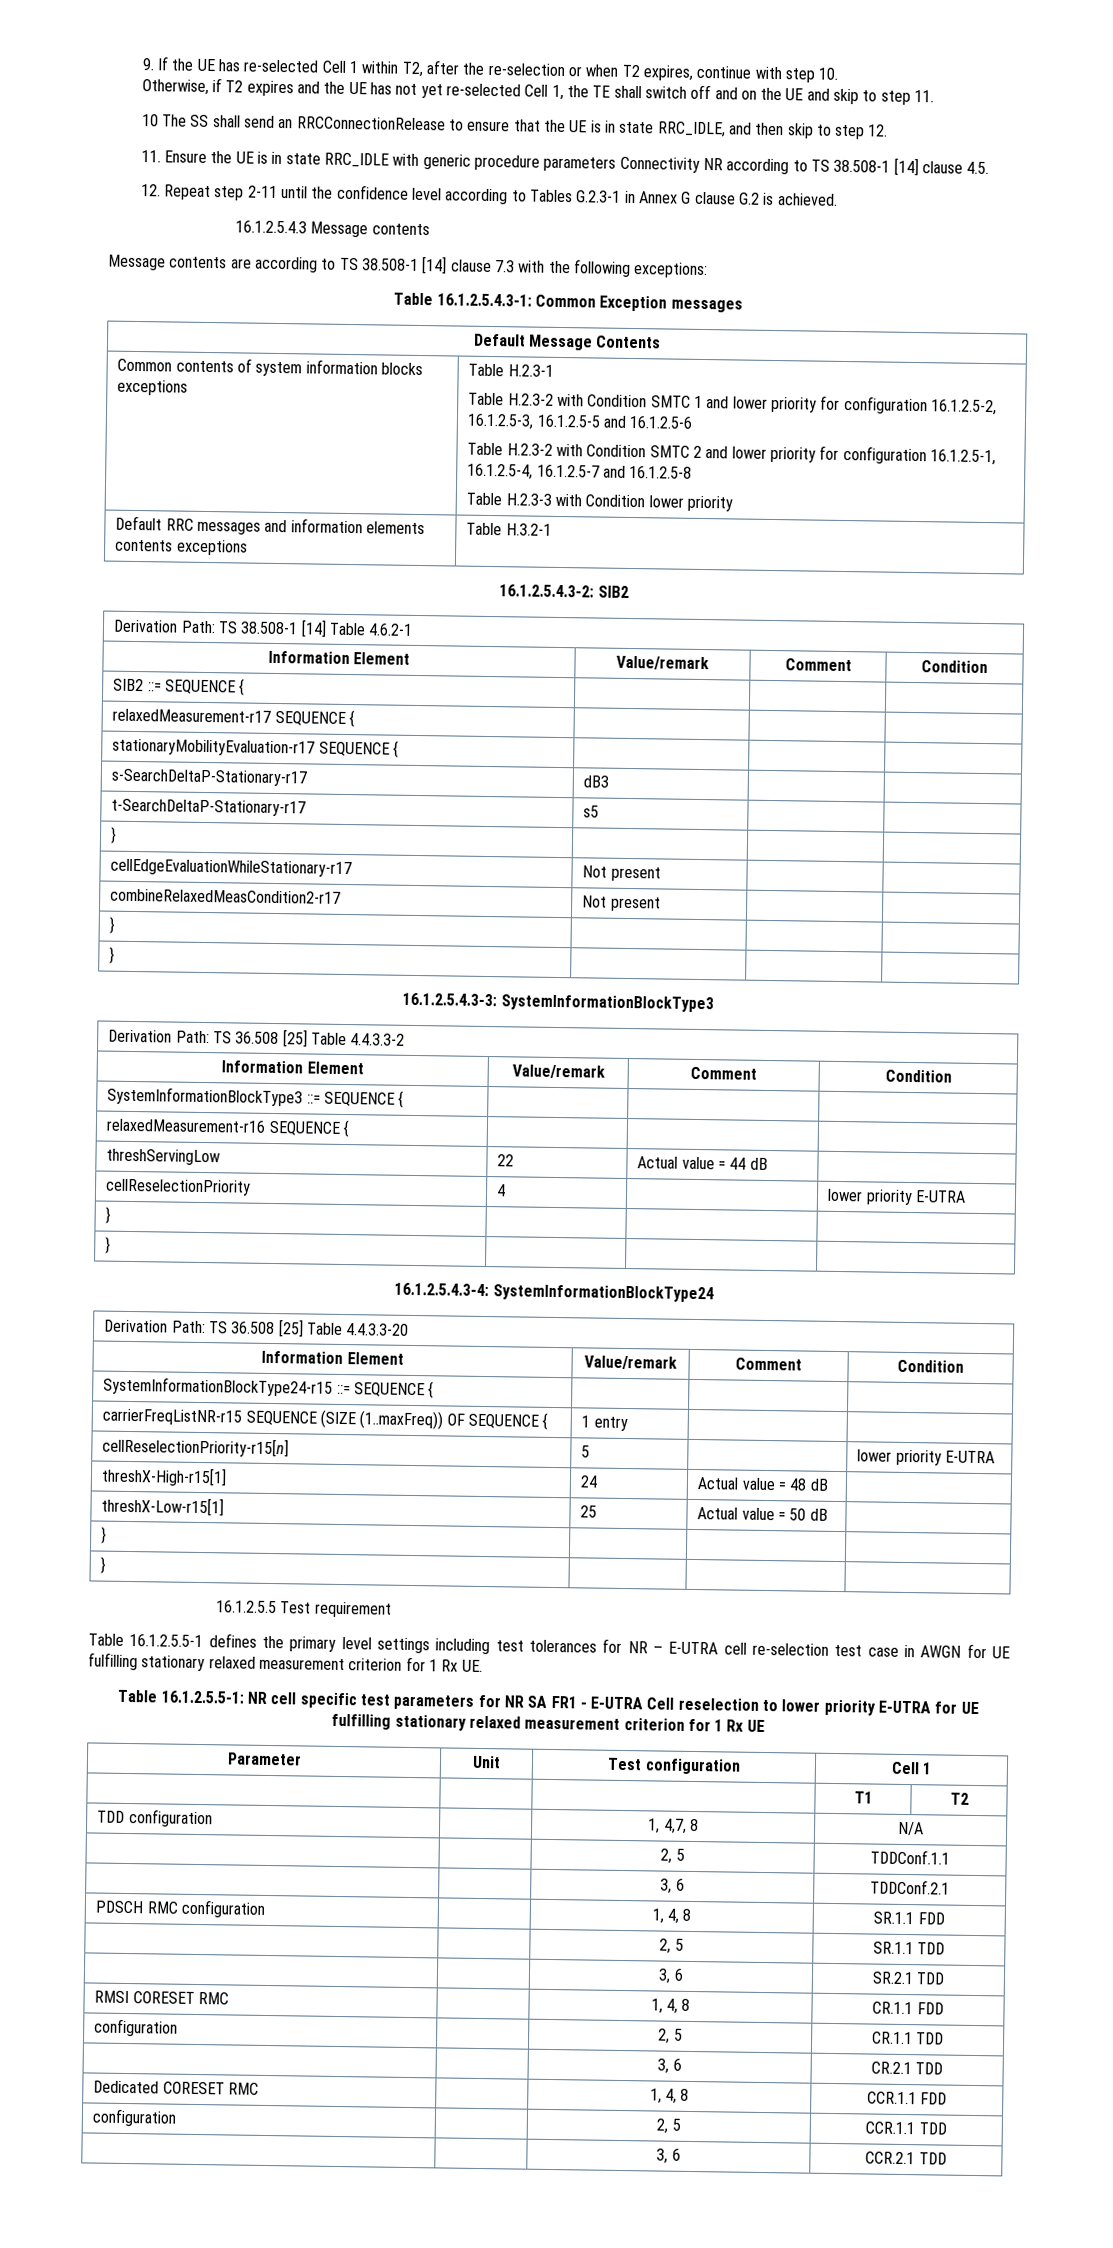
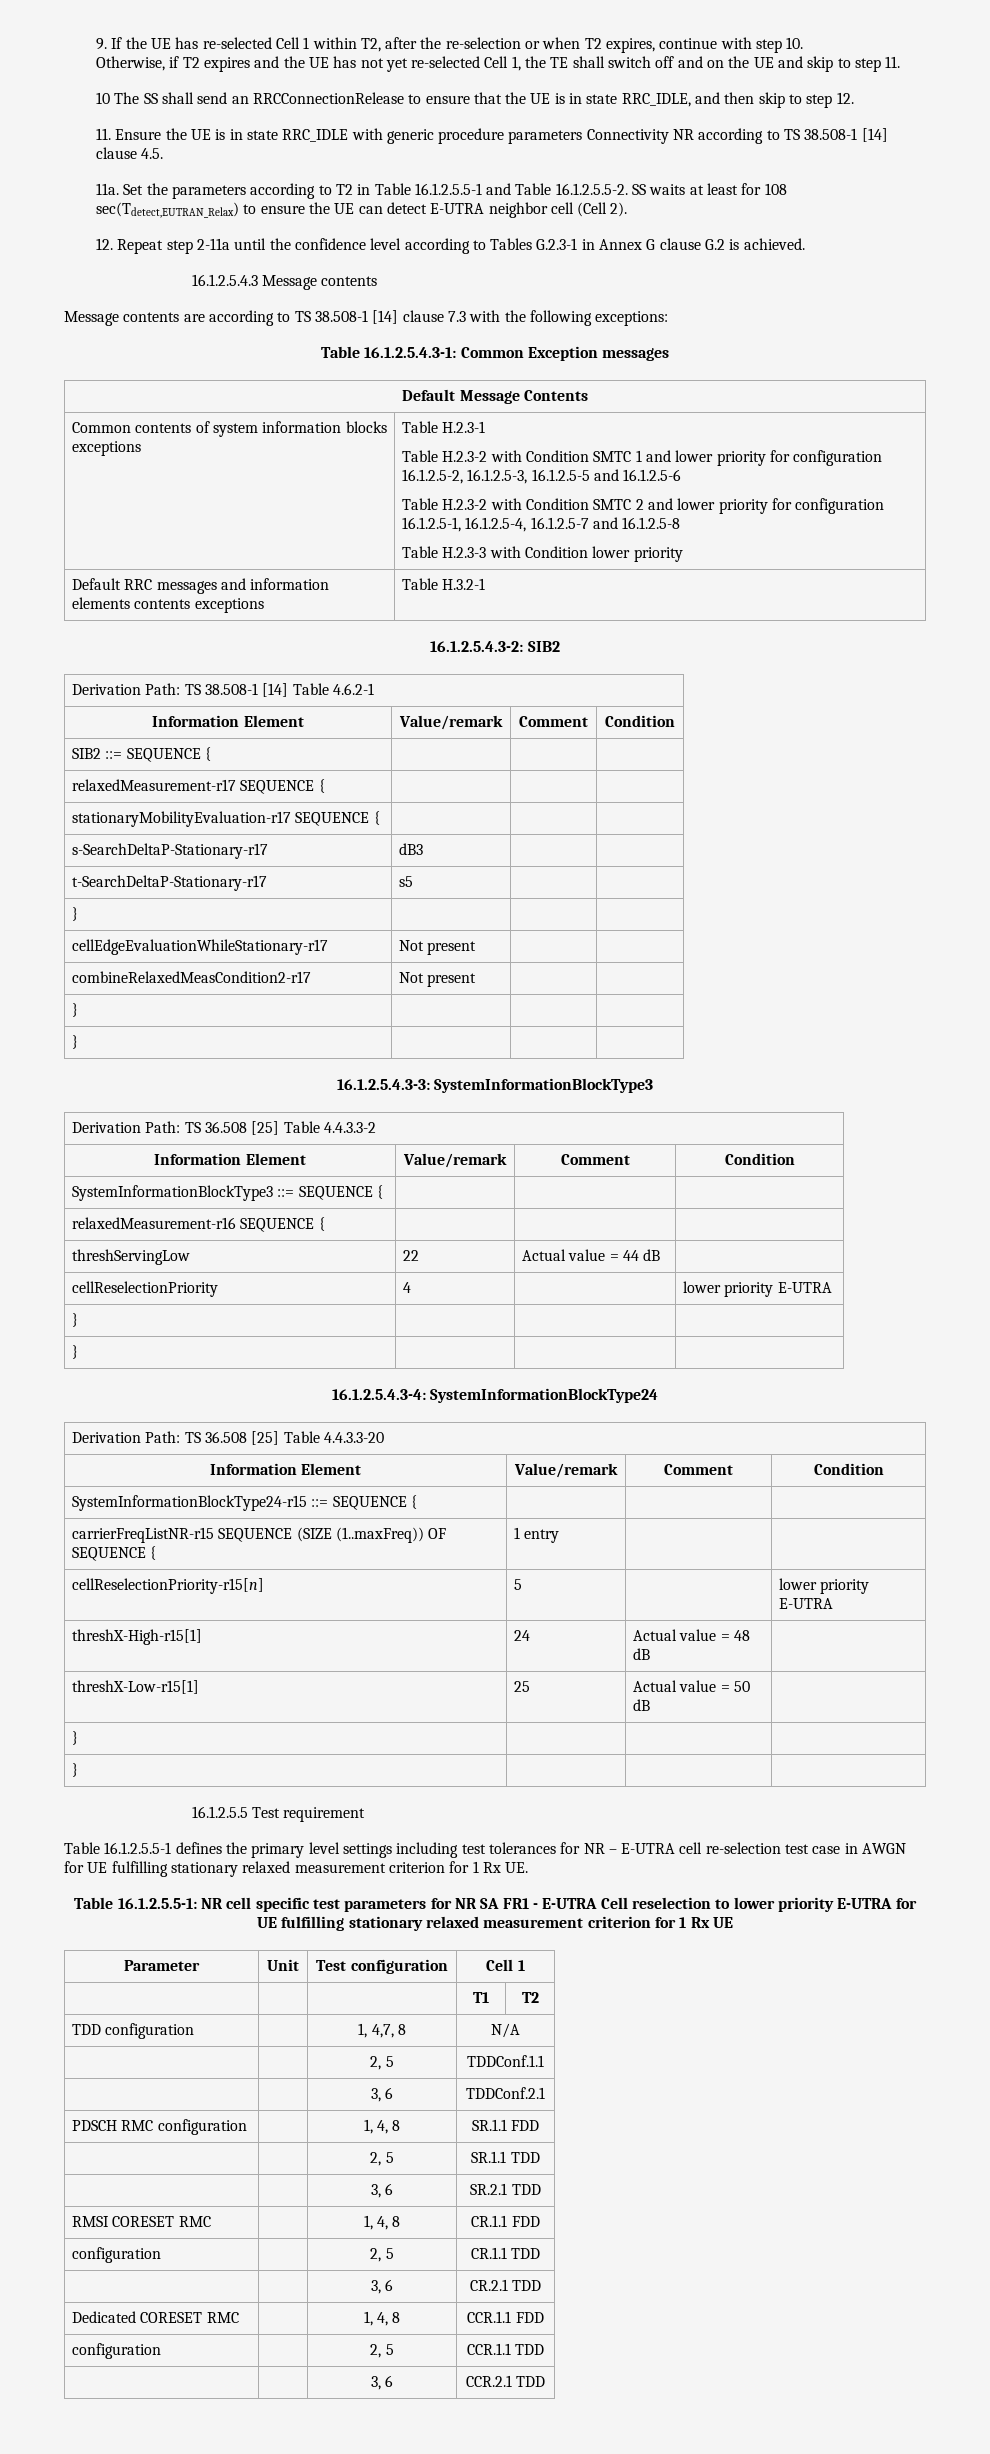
(990, 168) none -> [95,183,787,199] [95,202,628,218] // 11a. Set the parameters according to T2 in Table 16.1.2.5.5-1 and Table 16.1.2.5.5-2. SS waits at least for 108 sec(Tdetect,EUTRAN_Relax) to ensure the UE can detect E-UTRA neighbor cell (Cell 2).
[247,185,278,198] 2-11 -> [196,238,230,250] 2-11a

